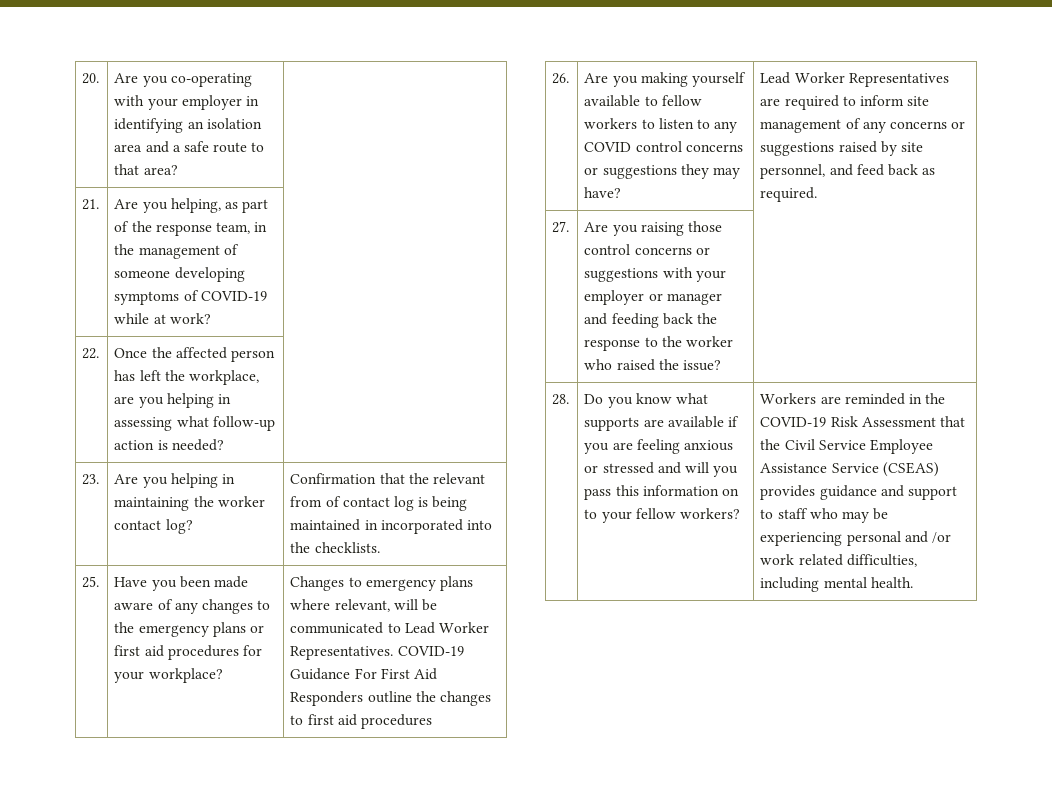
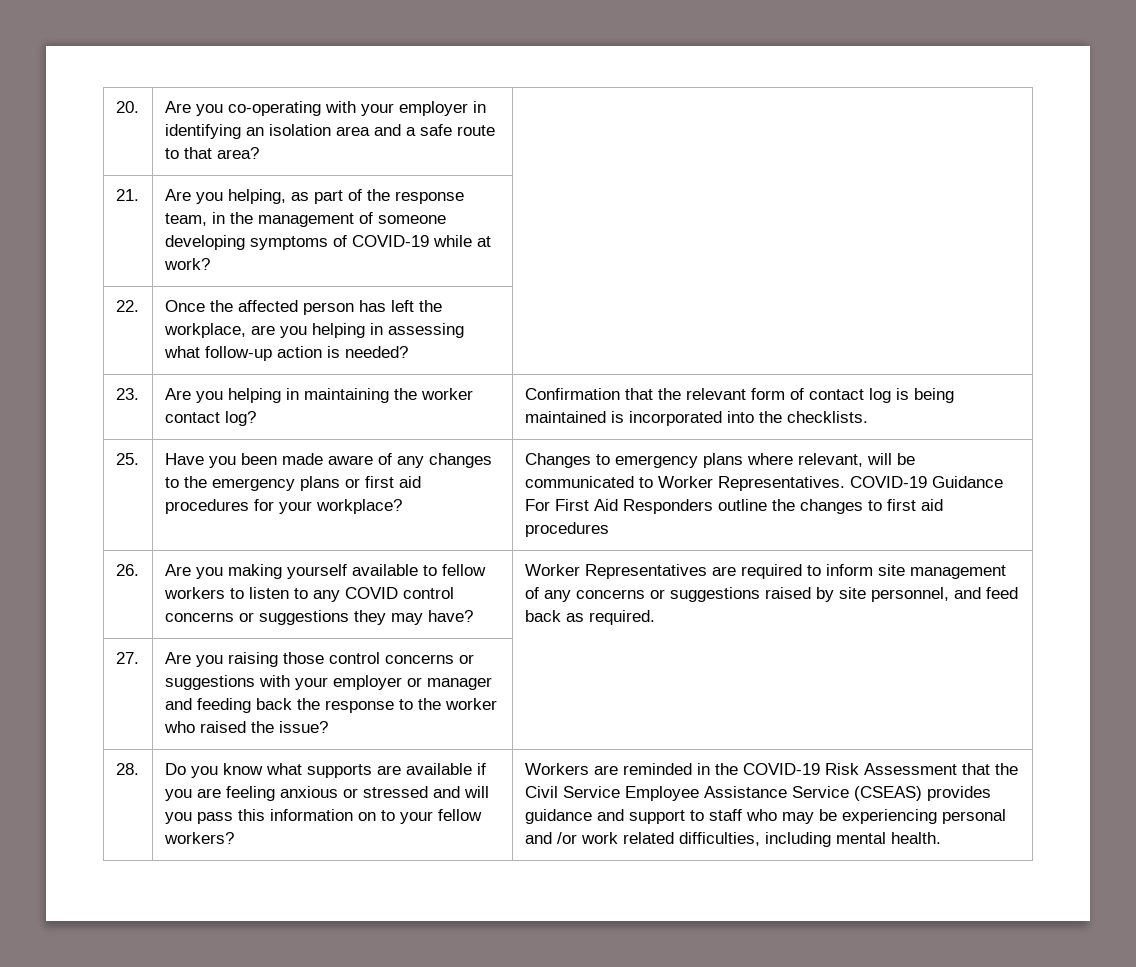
[290,496,323,507] from -> [750,388,785,400] form
[364,520,378,530] in -> [610,411,624,423] is
[404,622,435,634] Lead -> (653, 482) none
[760,72,791,84] Lead -> (473, 616) none

